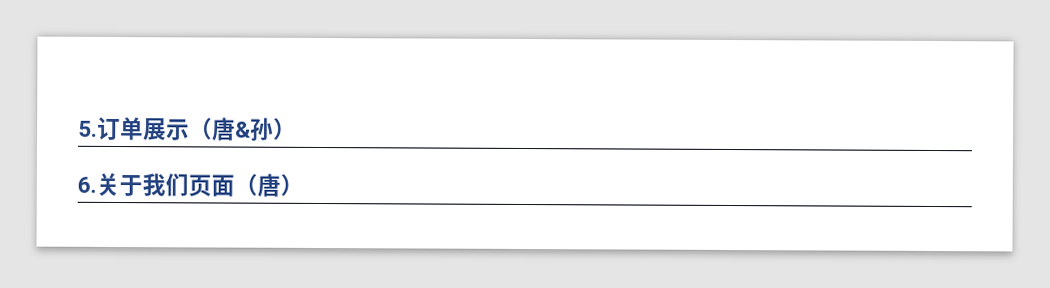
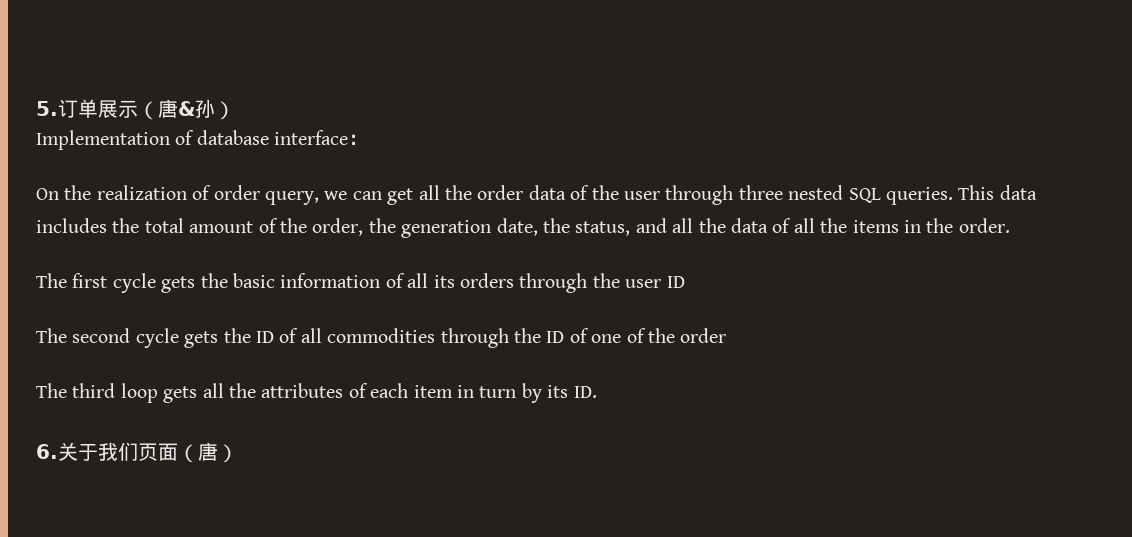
(297, 128) none -> [36,130,369,150] [36,185,1037,205] [36,218,1010,238] [36,273,685,293] [36,328,727,348] [36,383,597,403] // Implementation of database interface： // On the realization of order query, we can get all the order data of the user through three nested SQL queries. This data includes the total amount of the order, the generation date, the status, and all the data of all the items in the order. // The first cycle gets the basic information of all its orders through the user ID // The second cycle gets the ID of all commodities through the ID of one of the order // The third loop gets all the attributes of each item in turn by its ID.

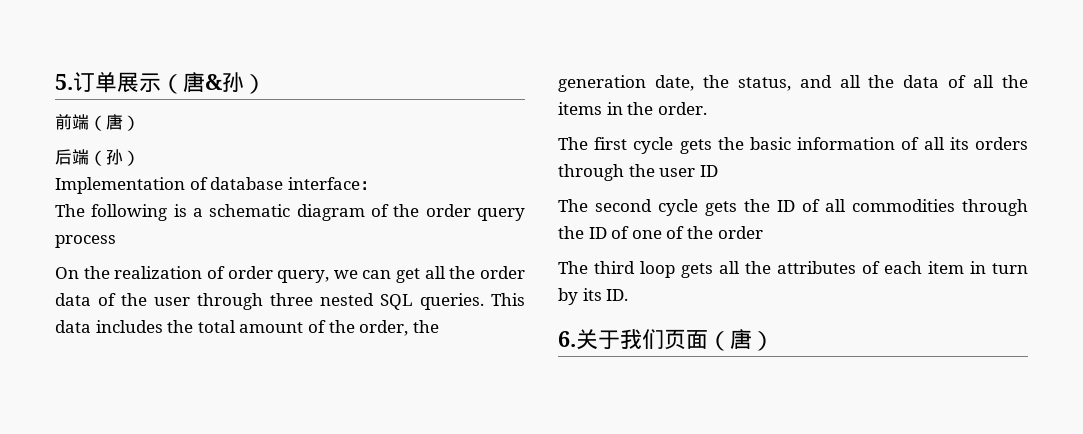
(235, 110) none -> [55,114,140,131] [55,149,140,166] // 前端（唐） // 后端（孙）
(369, 139) none -> [55,204,525,221] [55,235,116,248] // The following is a schematic diagram of the order query process

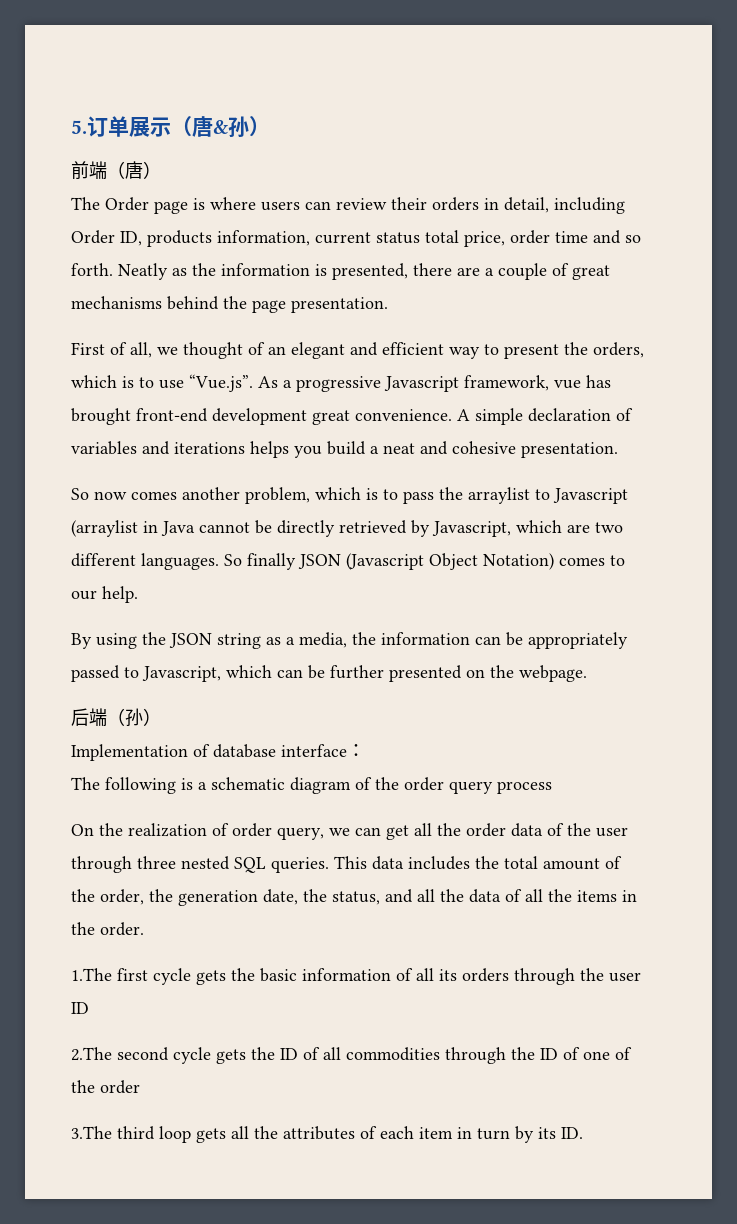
(140, 123) none -> [71,197,625,214] [71,230,641,247] [71,263,610,280] [71,296,388,313] [71,342,644,359] [71,374,611,392] [71,408,633,425] [71,441,618,458] [71,487,628,504] [71,520,623,537] [71,553,625,570] [71,586,138,603] [71,632,628,649] [71,665,587,682] // The Order page is where users can review their orders in detail, including Order ID, products information, current status total price, order time and so forth. Neatly as the information is presented, there are a couple of great mechanisms behind the page presentation. // First of all, we thought of an elegant and efficient way to present the orders, which is to use “Vue.js”. As a progressive Javascript framework, vue has brought front-end development great convenience. A simple declaration of variables and iterations helps you build a neat and cohesive presentation. // So now comes another problem, which is to pass the arraylist to Javascript (arraylist in Java cannot be directly retrieved by Javascript, which are two different languages. So finally JSON (Javascript Object Notation) comes to our help. // By using the JSON string as a media, the information can be appropriately passed to Javascript, which can be further presented on the webpage.
[558,137,588,150] The -> [71,968,112,981] 1.The
[558,199,588,212] The -> [71,1047,112,1061] 2.The
[558,261,588,274] The -> [71,1126,112,1139] 3.The
[558,329,774,351] // 6.关于我们页面（唐） -> (583, 1133) none

